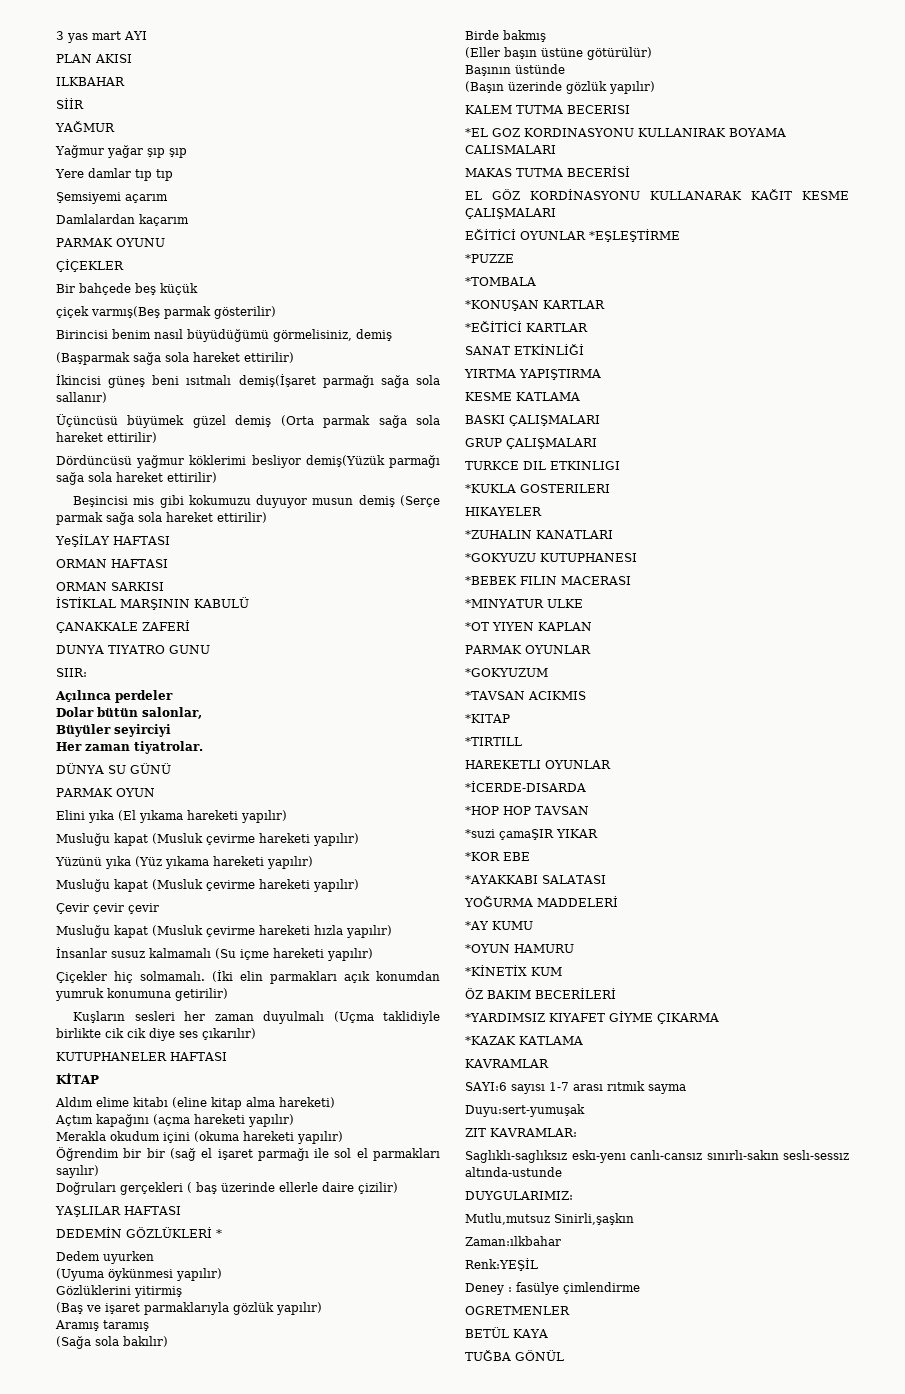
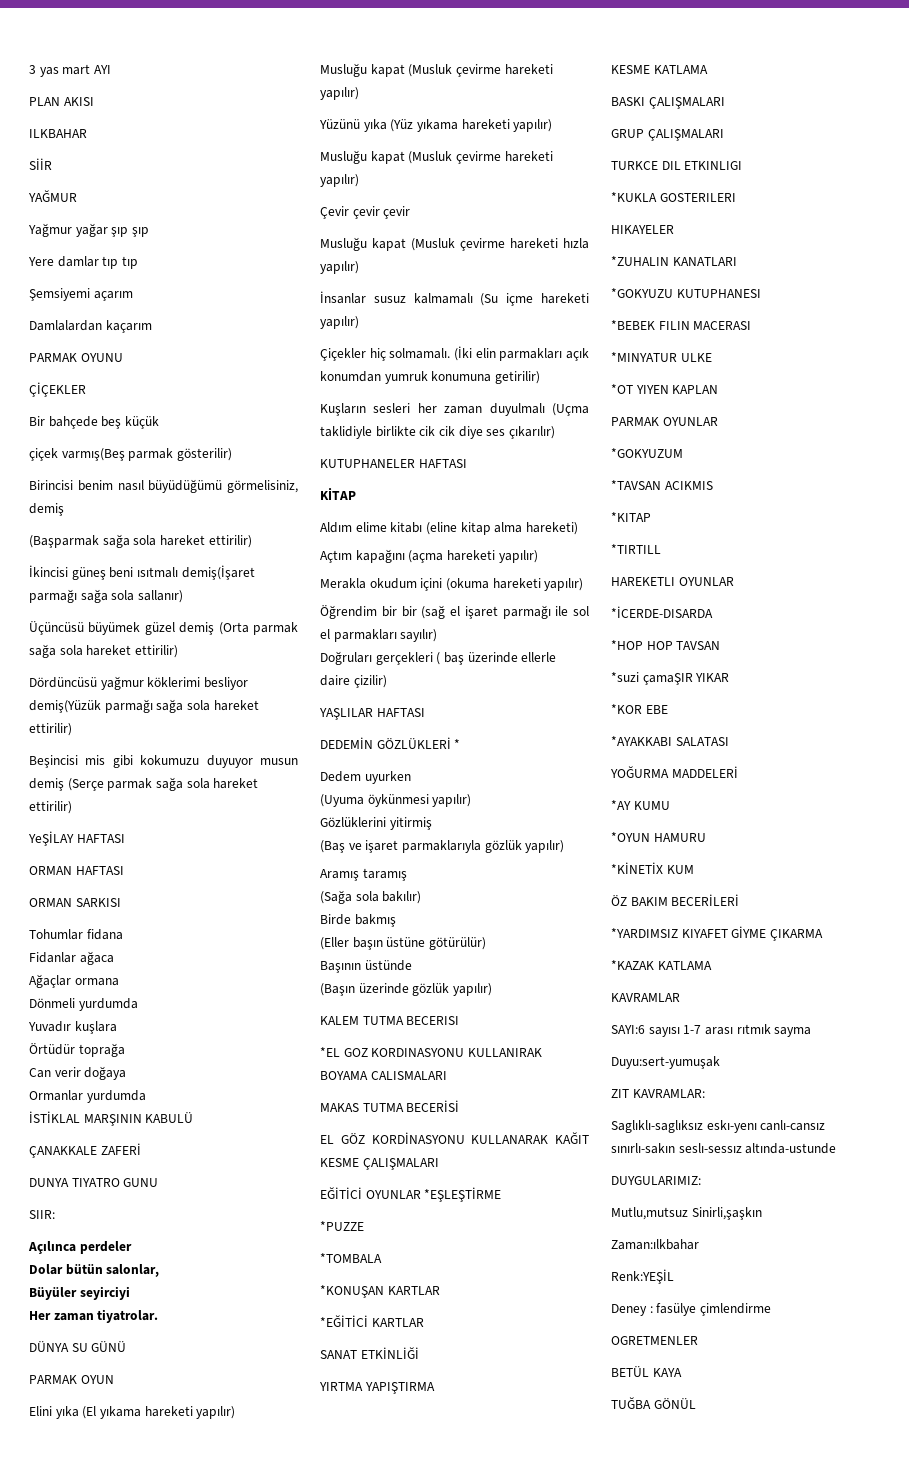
(164, 586) none -> [29,929,123,940] [29,951,114,965] [29,974,119,988] [29,998,138,1011] [28,1021,117,1034] [29,1043,125,1057] [29,1066,127,1080] [29,1090,146,1103] // Tohumlar fidana // Fidanlar ağaca // Ağaçlar ormana // Dönmeli yurdumda // Yuvadır kuşlara // Örtüdür toprağa // Can verir doğaya // Ormanlar yurdumda

